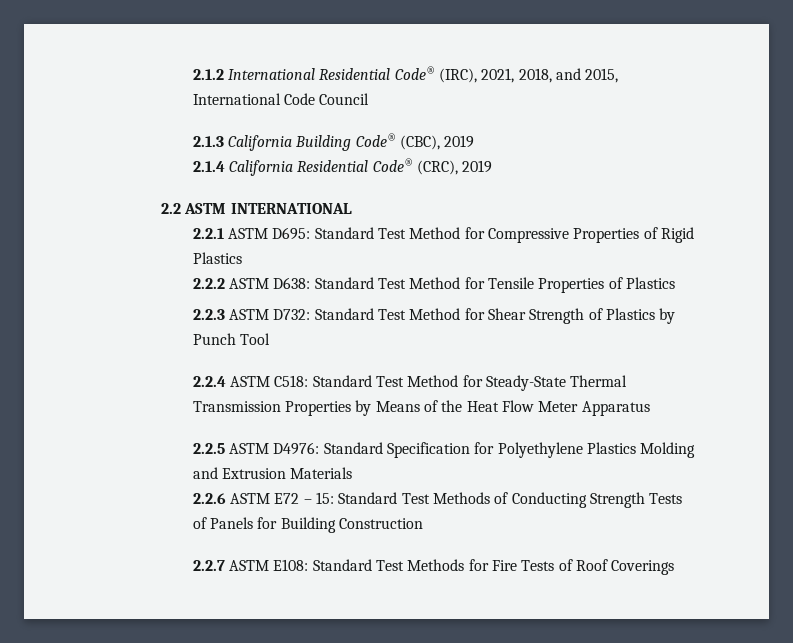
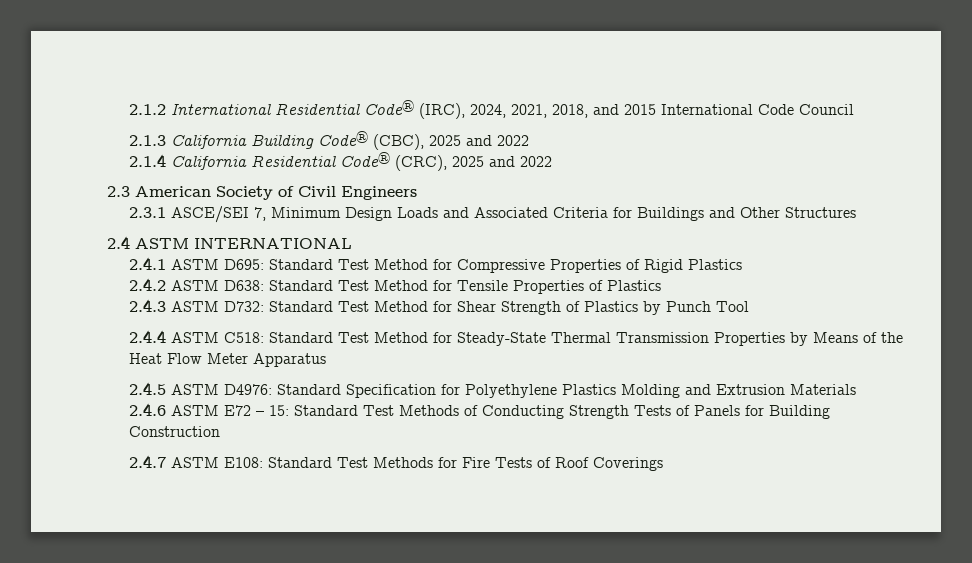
(477, 75) none -> [470,104,507,118] 2024,
[585,68,619,83] 2015, -> [624,104,657,115] 2015
[444,135,475,148] 2019 -> [429,135,530,146] 2025 and 2022
[462,160,493,173] [161,203,182,214] 2019 // 2.2 -> [452,156,553,167] [106,186,417,200] [129,206,857,223] [106,236,130,249] 2025 and 2022 // 2.3 American Society of Civil Engineers // 2.3.1 ASCE/SEI 7, Minimum Design Loads and Associated Criteria for Buildings and Other Structures // 2.4
[192,228,224,239] 2.2.1 -> [129,257,167,270] 2.4.1
[192,278,225,289] 2.2.2 -> [129,278,167,291] 2.4.2
[192,309,225,320] 2.2.3 -> [129,299,167,312] 2.4.3
[192,376,226,387] 2.2.4 -> [129,330,167,343] 2.4.4
[192,443,225,454] 2.2.5 -> [129,382,167,395] 2.4.5
[192,493,226,504] 2.2.6 -> [129,403,167,416] 2.4.6
[192,560,225,571] 2.2.7 -> [129,455,167,468] 2.4.7

